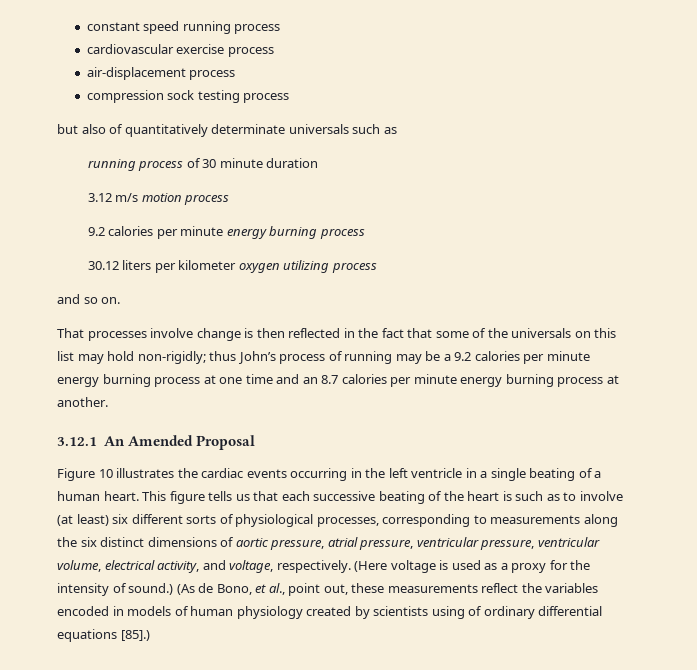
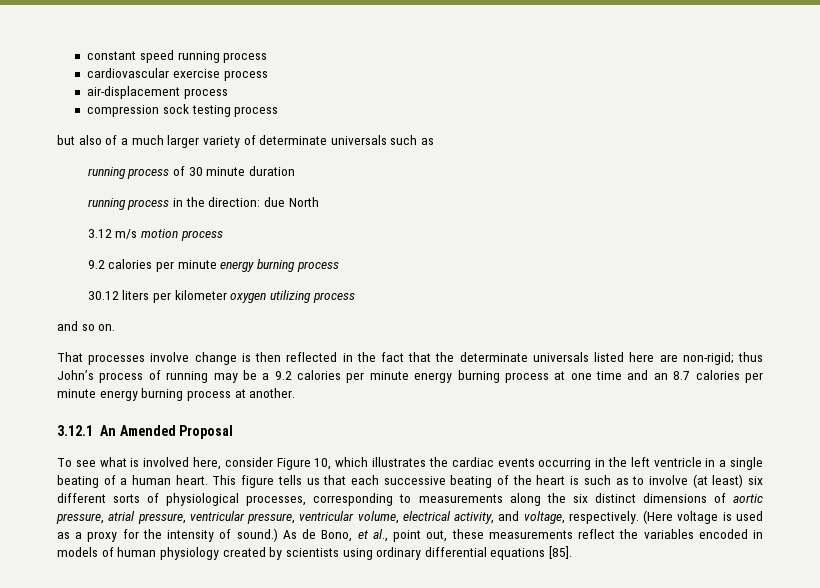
[124,124,208,137] quantitatively -> [120,135,256,148] a much larger variety of
(319, 163) none -> [87,197,319,210] // running process in the direction: due North
[435,328,617,338] [57,351,206,364] some of the universals on this list may hold non-rigidly; -> [435,352,734,365] the determinate universals listed here are non-rigid;
[57,468,113,481] Figure 10 -> [57,457,369,470] To see what is involved here, consider Figure 10, which
[176,584,195,595] (As -> [282,530,297,539] As
[468,606,483,616] of -> (373, 554) none
[120,630,150,641] [85].) -> [549,546,573,559] [85].

